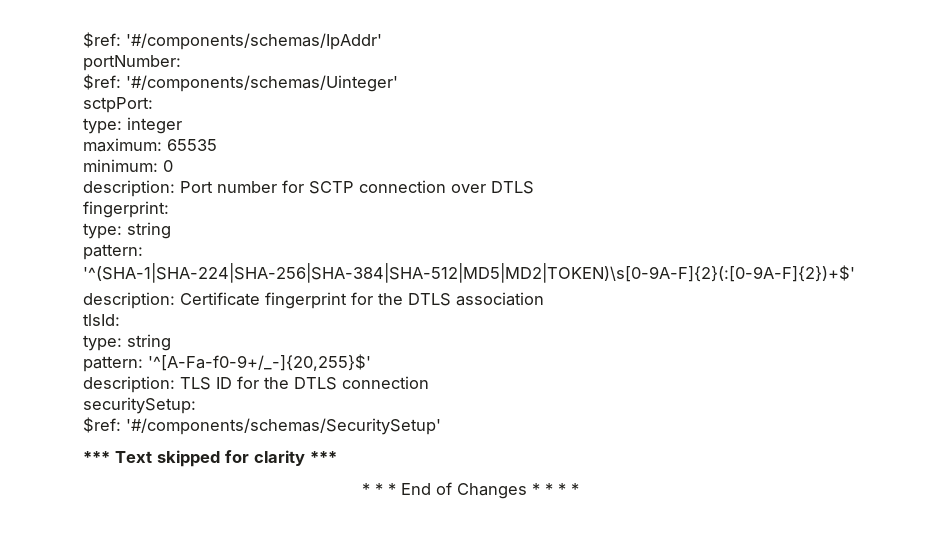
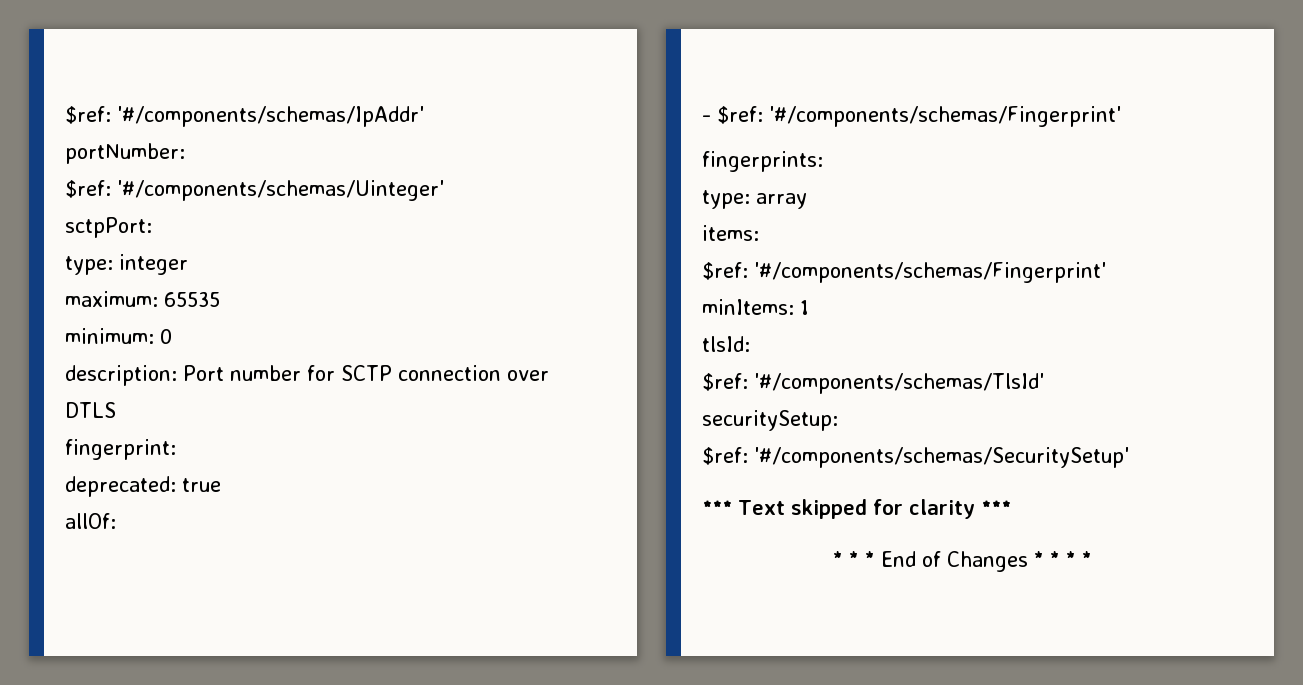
[83,222,171,239] [83,244,143,260] [83,263,855,283] [83,292,544,309] [83,314,120,326] [83,334,171,351] [83,354,371,372] [83,376,429,393] type: string // pattern: '^(SHA-1|SHA-224|SHA-256|SHA-384|SHA-512|MD5|MD2|TOKEN)\s[0-9A-F]{2}(:[0-9A-F]{2})+$' // description: Certificate fingerprint for the DTLS association // tlsId: // type: string // pattern: '^[A-Fa-f0-9+/_-]{20,255}$' // description: TLS ID for the DTLS connection -> [65,476,221,497] [65,513,116,529] [702,106,1121,127] [702,151,823,172] [702,190,807,209] [702,225,759,241] [702,262,1106,283] [702,299,809,315] [702,336,750,352] [702,373,1044,394] deprecated: true // allOf: // - $ref: '#/components/schemas/Fingerprint' // fingerprints: // type: array // items: // $ref: '#/components/schemas/Fingerprint' // minItems: 1 // tlsId: // $ref: '#/components/schemas/TlsId'

